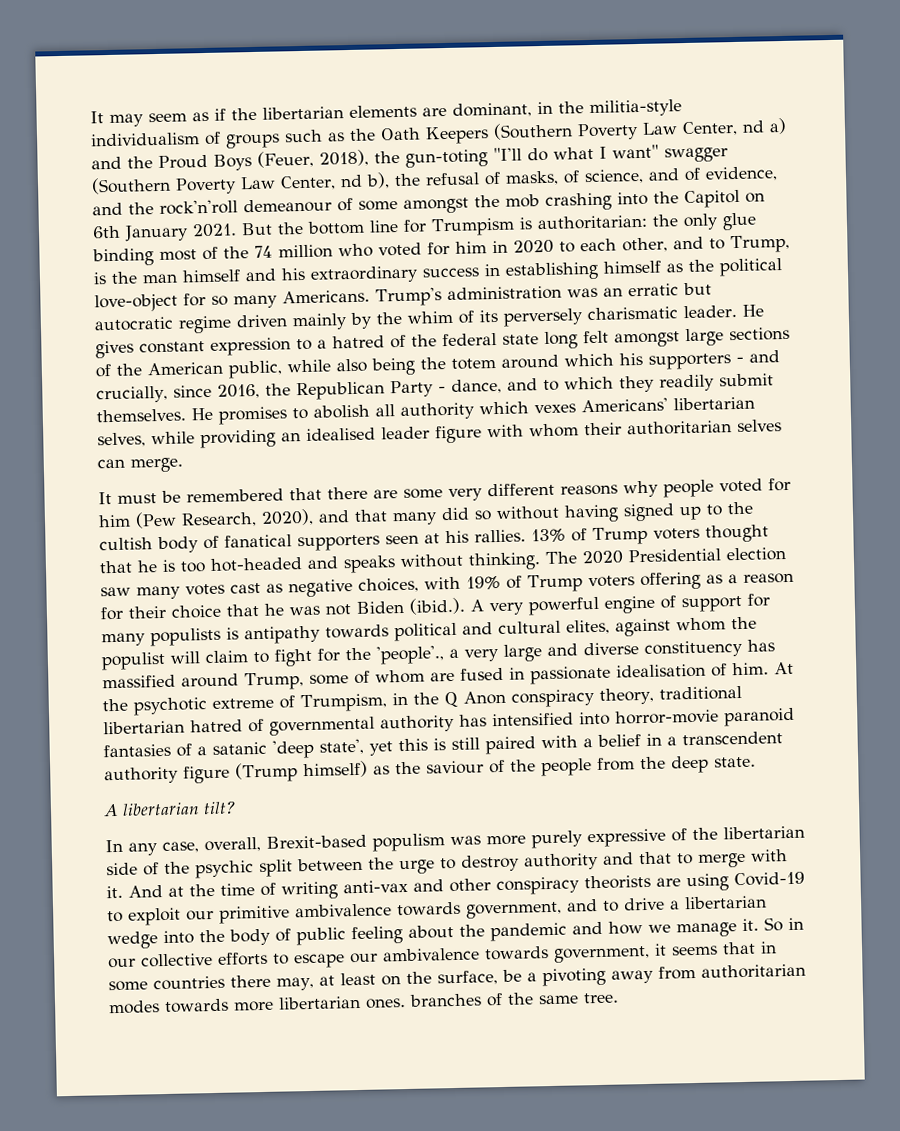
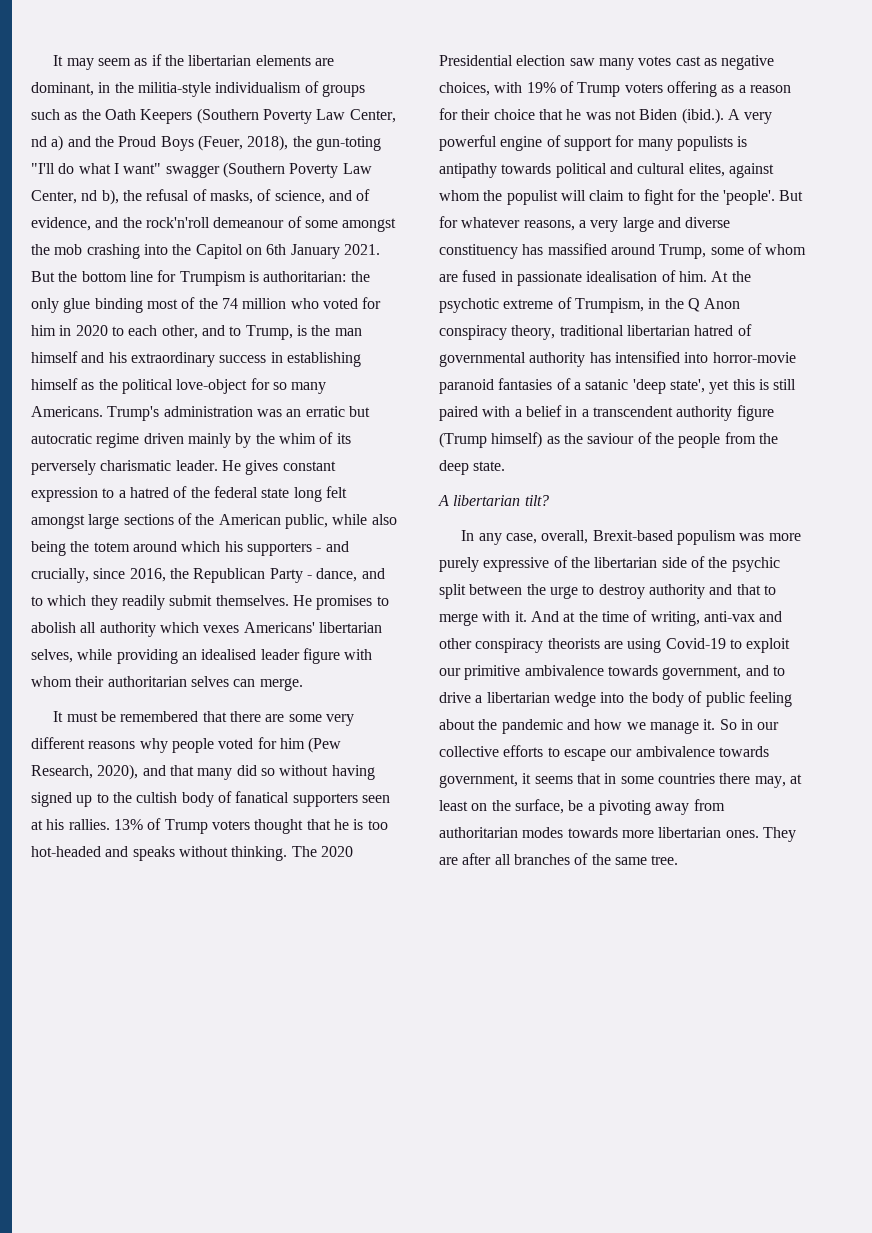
[376,645,445,665] 'people'., -> [722,190,804,205] [439,216,575,231] 'people'. But for whatever reasons,
[281,881,338,900] writing -> [650,611,700,626] writing,
(406, 1003) none -> [762,827,796,842] [439,853,511,865] They are after all

